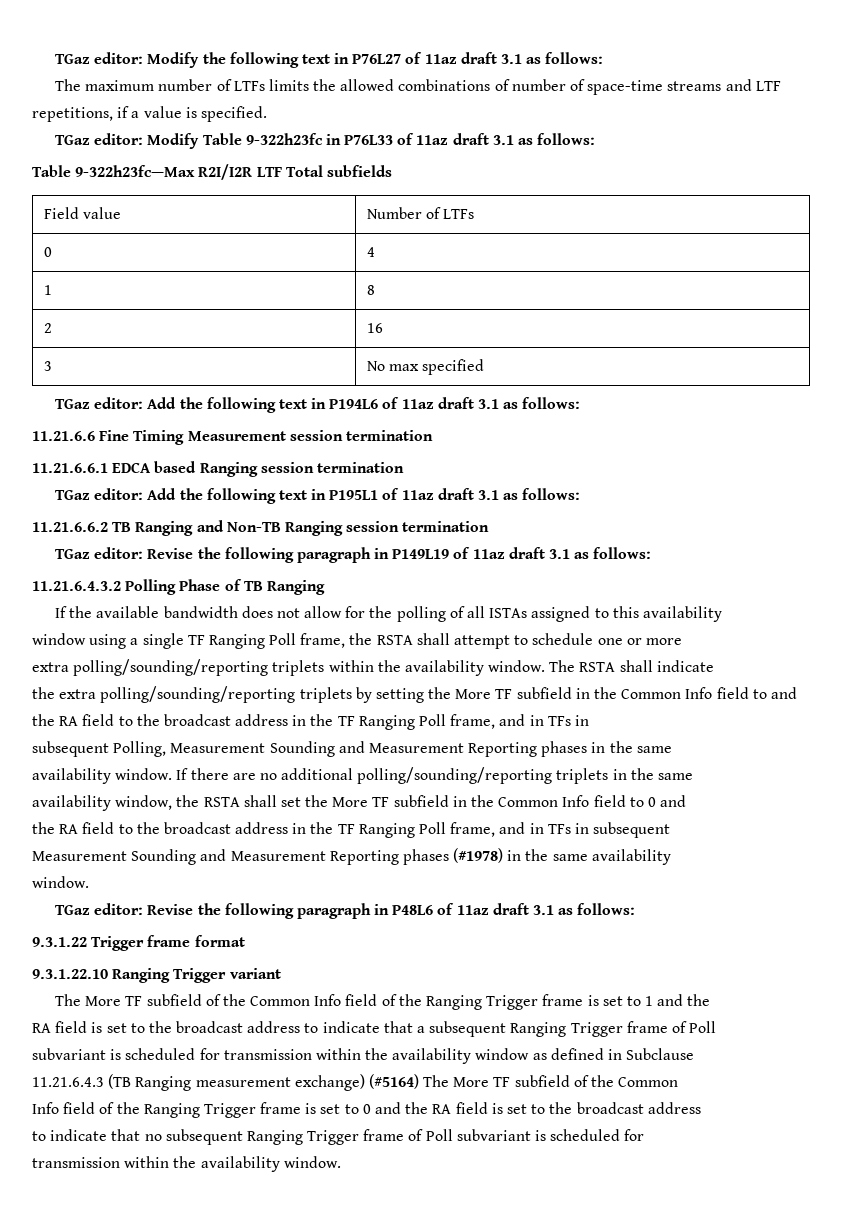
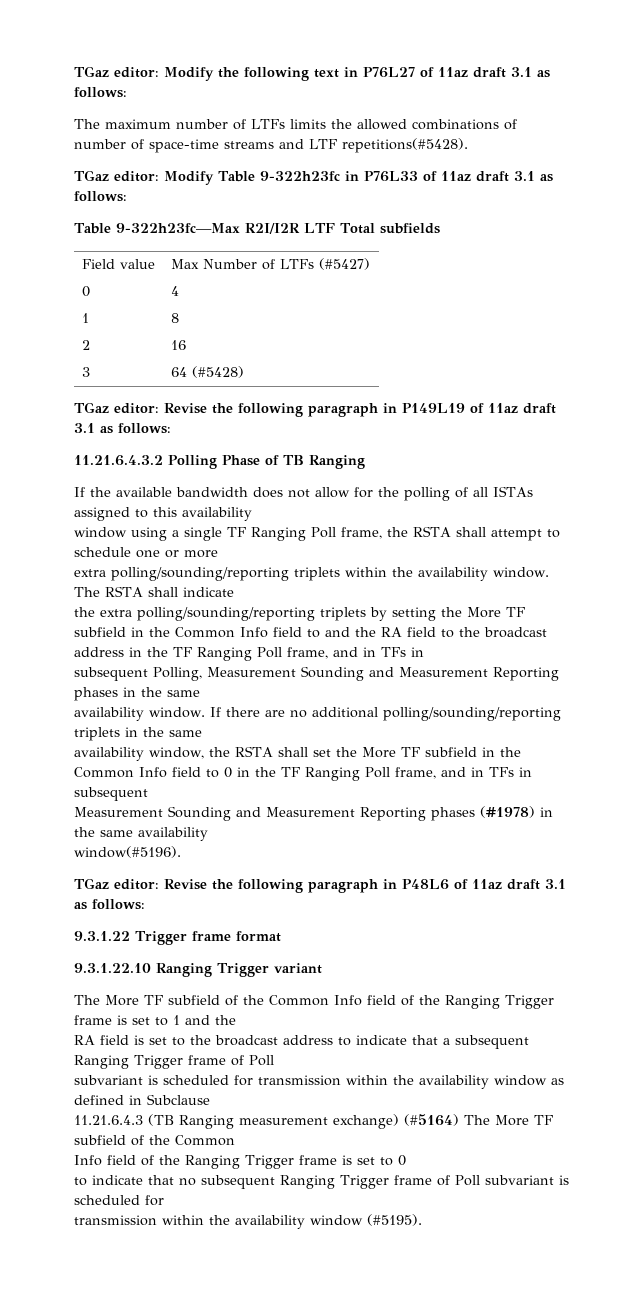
[32,106,267,122] repetitions, if a value is specified. -> [342,138,468,153] repetitions(#5428).
(122, 213) none -> [170,259,199,269] Max
(475, 214) none -> [318,258,370,270] (#5427)
[367,359,485,375] [54,397,581,413] [32,430,433,445] [32,461,404,477] [54,488,581,504] [32,520,490,536] No max specified // TGaz editor: Add the following text in P194L6 of 11az draft 3.1 as follows: // 11.21.6.6 Fine Timing Measurement session termination // 11.21.6.6.1 EDCA based Ranging session termination // TGaz editor: Add the following text in P195L1 of 11az draft 3.1 as follows: // 11.21.6.6.2 TB Ranging and Non-TB Ranging session termination -> [170,366,244,378] 64 (#5428)
[660,795,687,807] [32,822,289,834] and // the RA field to the broadcast address -> (232, 772) none
[32,876,89,888] window. -> [74,846,181,858] window(#5196).
[375,1102,701,1114] and the RA field is set to the broadcast address -> (406, 1160) none
[283,1156,341,1168] window. -> [310,1214,422,1226] window (#5195).

